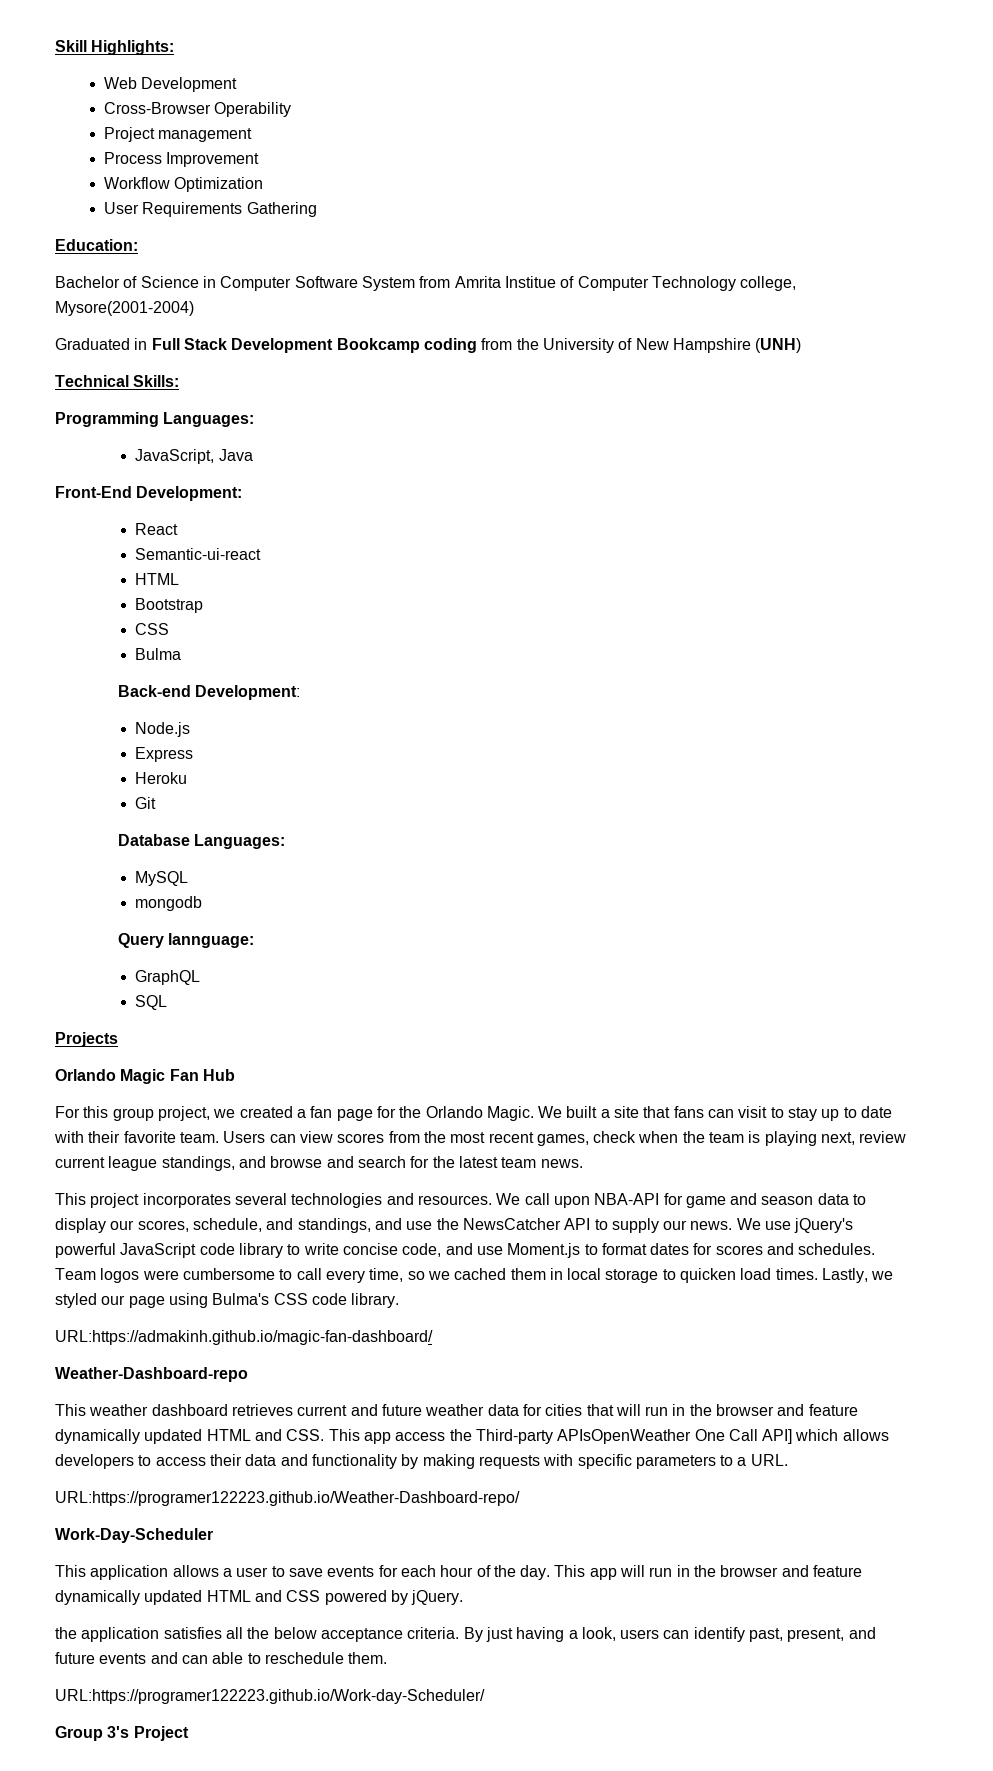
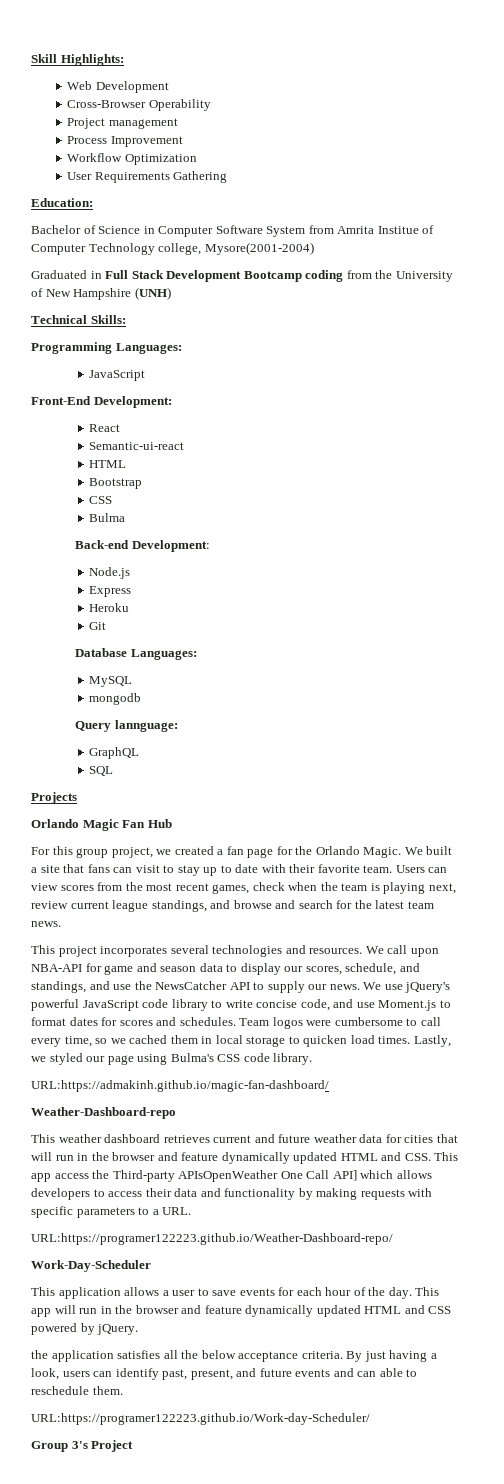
[336,338,420,353] Bookcamp -> [243,271,302,282] Bootcamp
[135,449,253,464] JavaScript, Java -> [89,370,146,381] JavaScript

